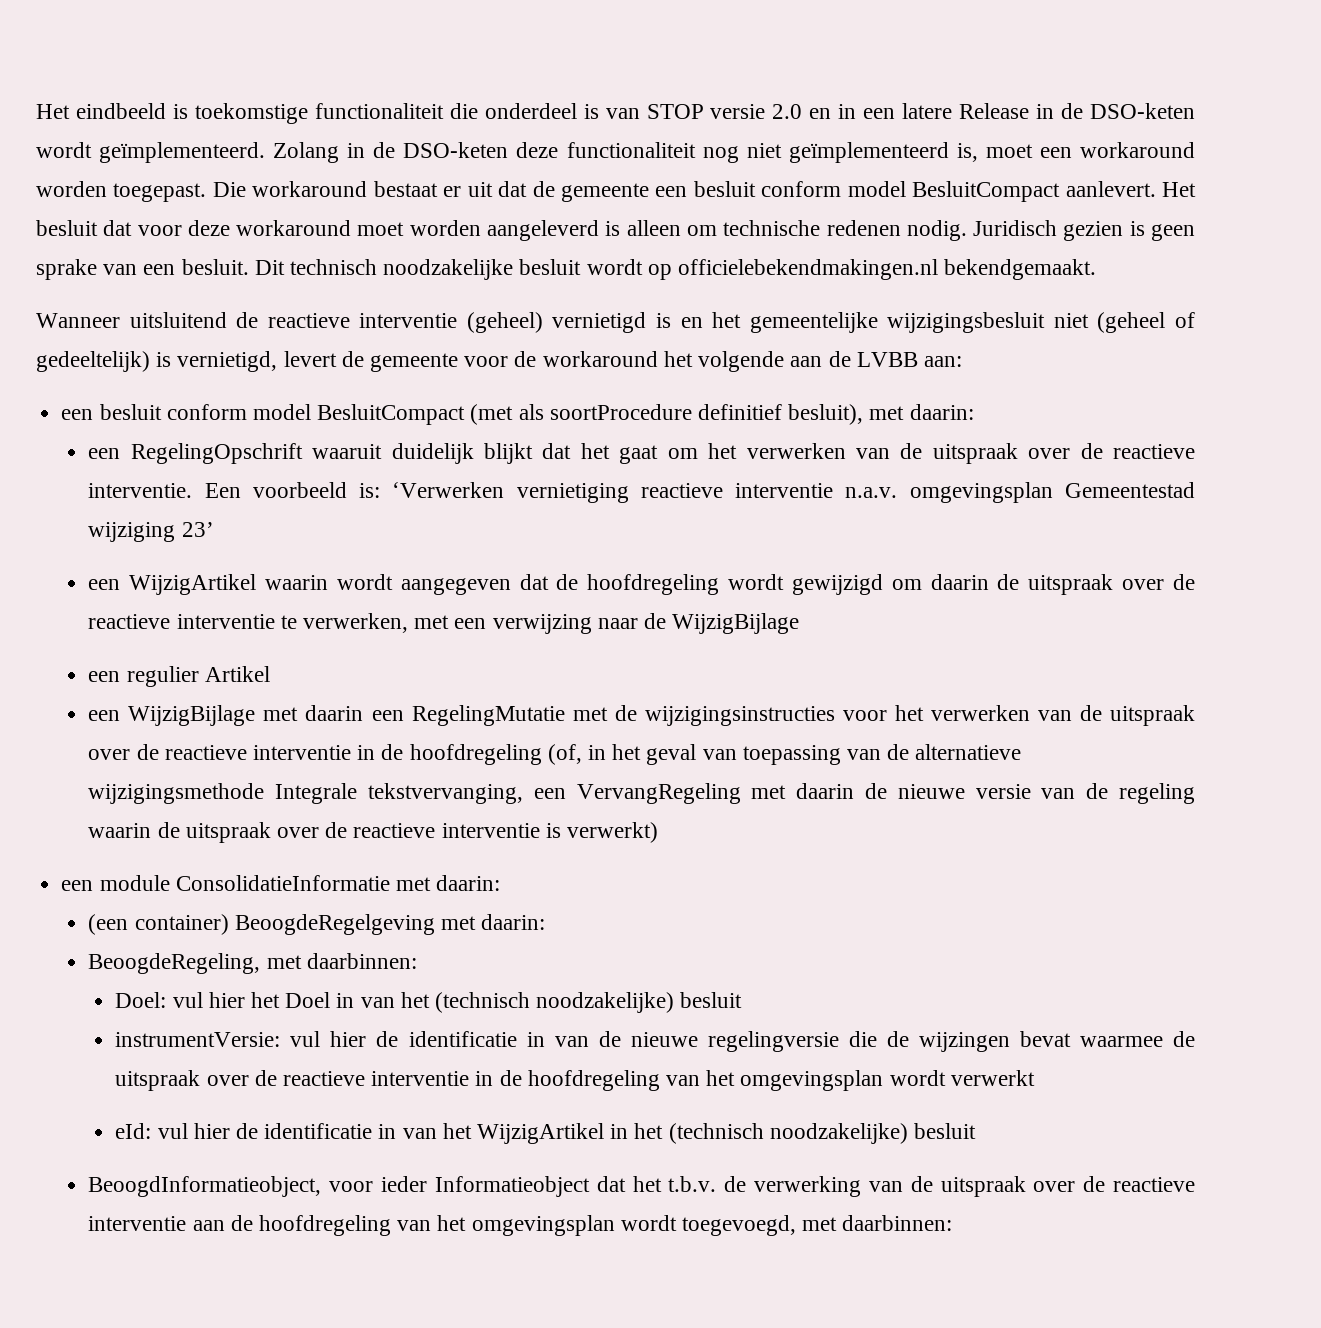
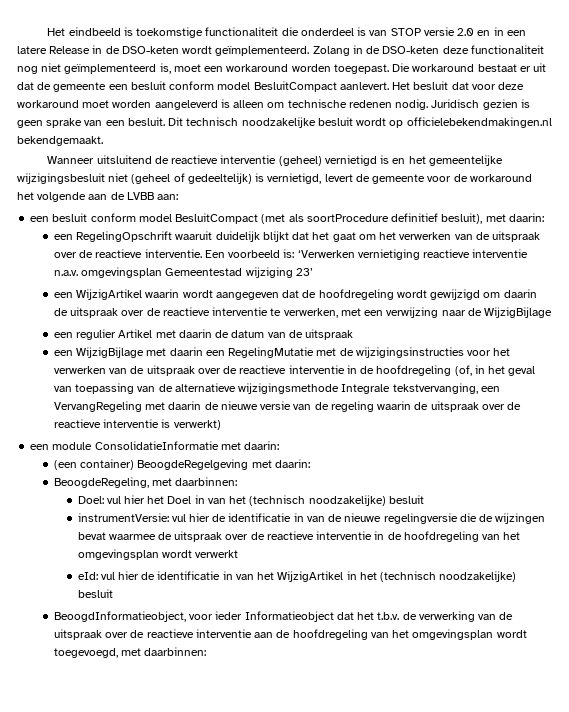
(270, 674) none -> [155,329,354,340] met daarin de datum van de uitspraak

